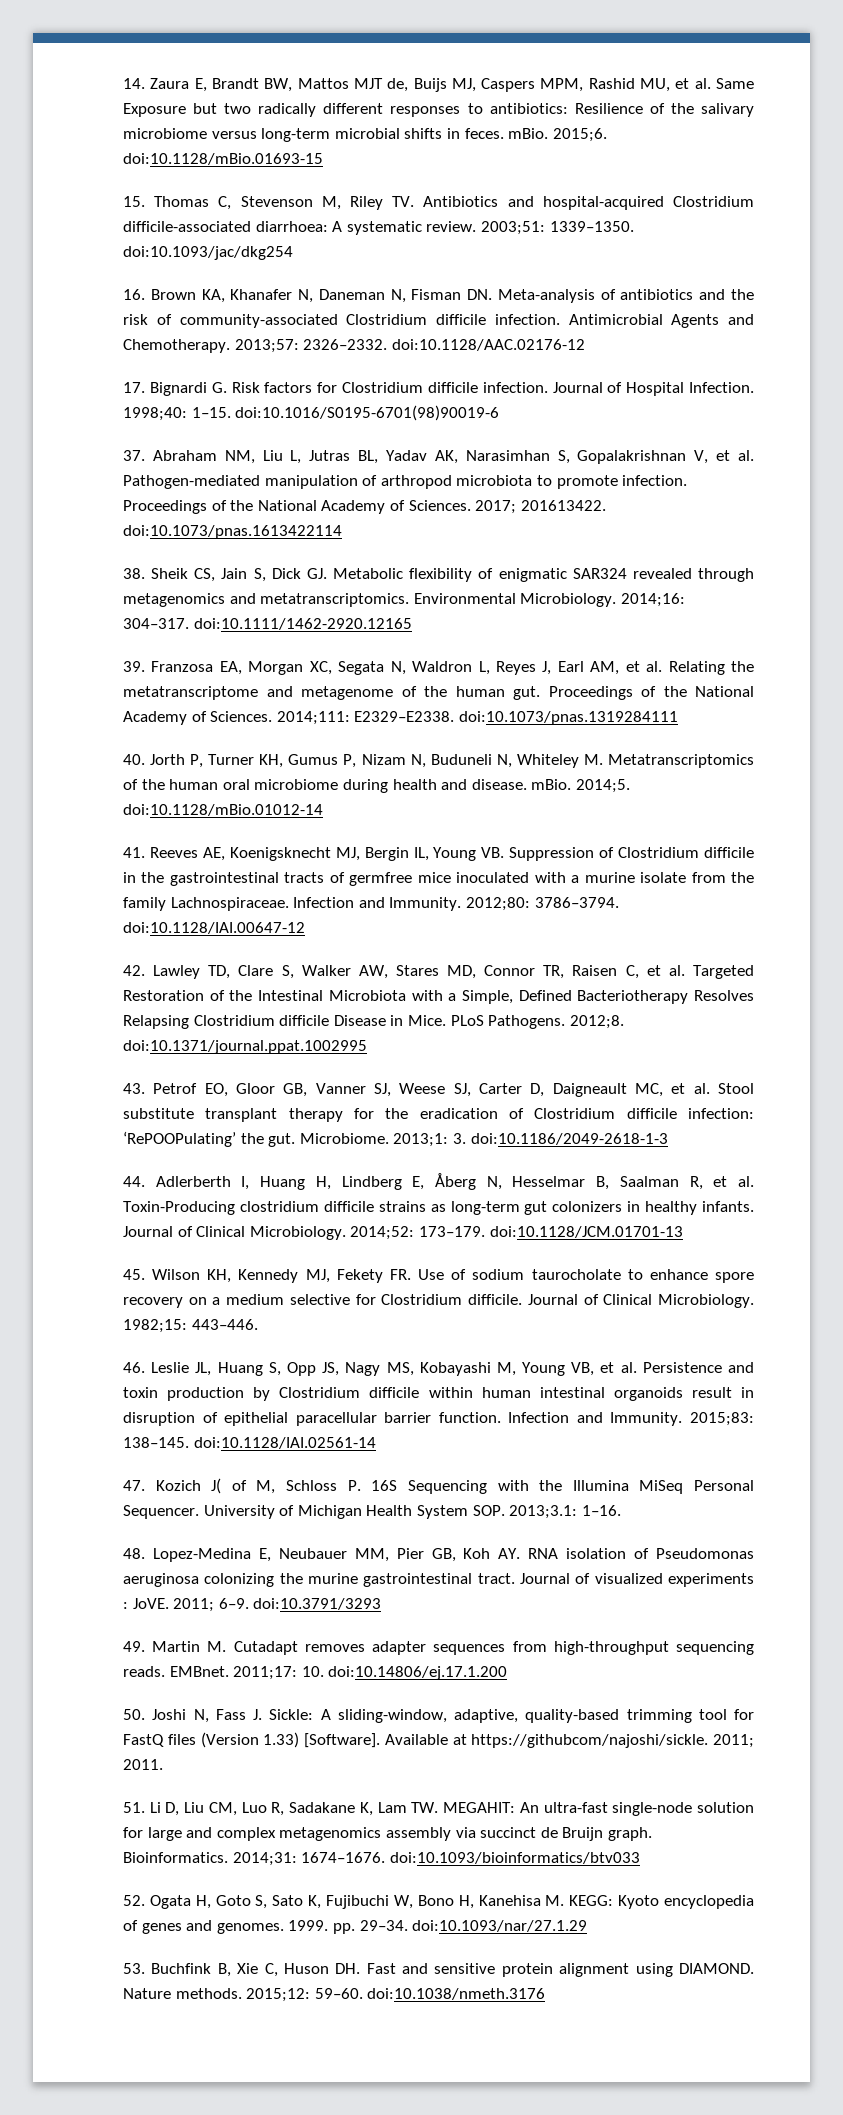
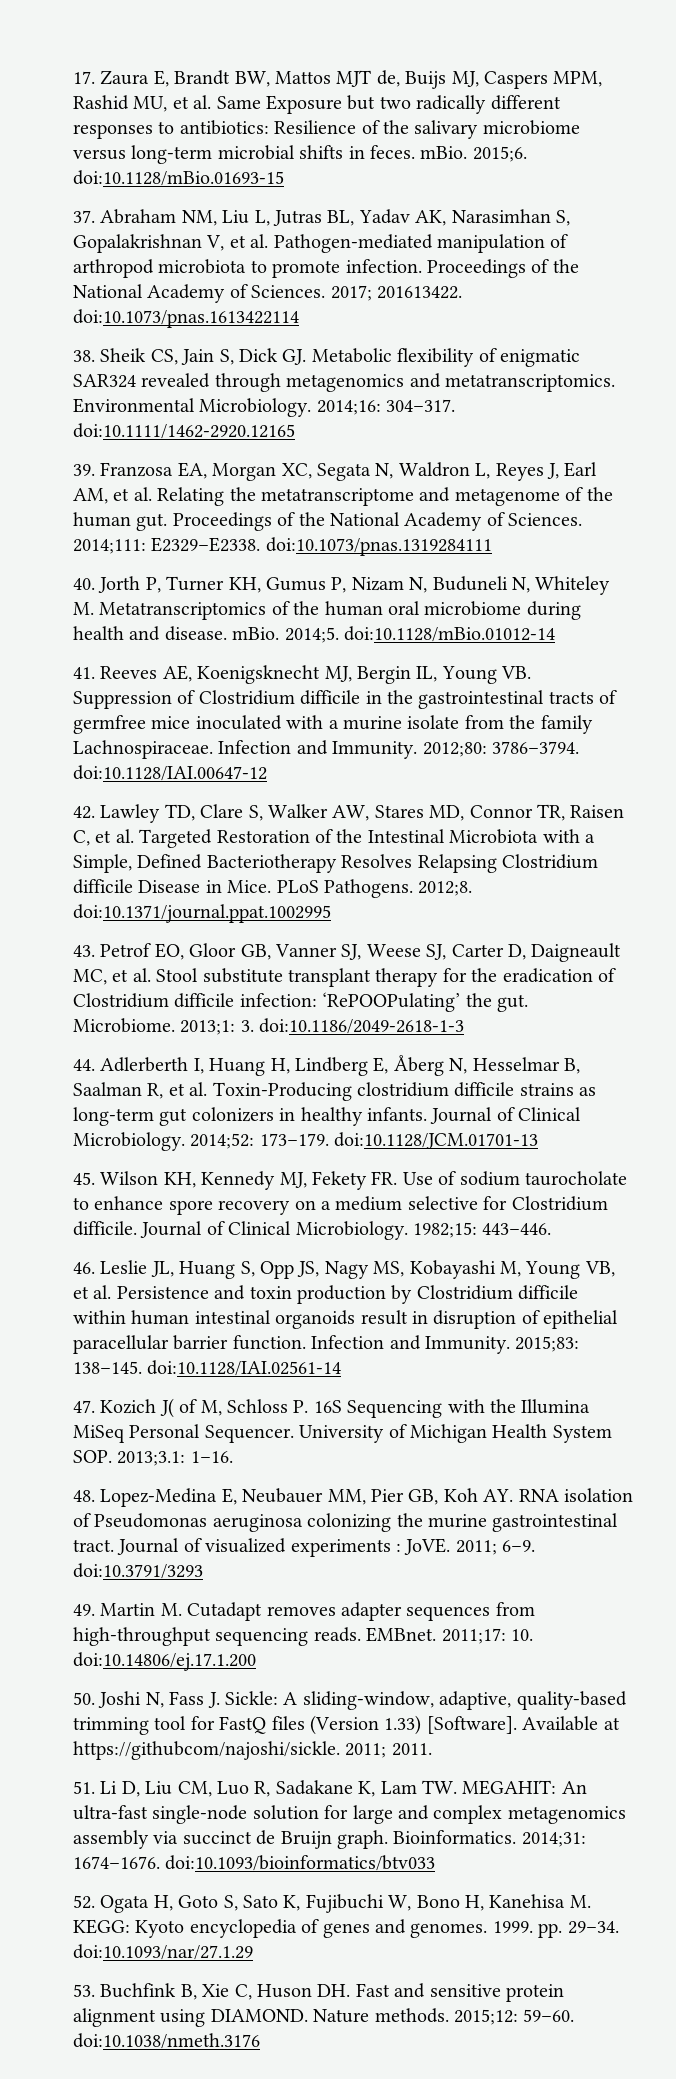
[123,78,145,89] 14. -> [73,71,95,84] 17.
[123,196,754,210] [123,221,634,235] [123,246,293,260] [123,289,754,303] [123,314,754,328] [123,339,585,353] [123,382,754,396] [123,405,500,421] // 15. Thomas C, Stevenson M, Riley TV. Antibiotics and hospital-acquired Clostridium difficile-associated diarrhoea: A systematic review. 2003;51: 1339–1350. doi:10.1093/jac/dkg254 // 16. Brown KA, Khanafer N, Daneman N, Fisman DN. Meta-analysis of antibiotics and the risk of community-associated Clostridium difficile infection. Antimicrobial Agents and Chemotherapy. 2013;57: 2326–2332. doi:10.1128/AAC.02176-12 // 17. Bignardi G. Risk factors for Clostridium difficile infection. Journal of Hospital Infection. 1998;40: 1–15. doi:10.1016/S0195-6701(98)90019-6 -> (284, 178) none

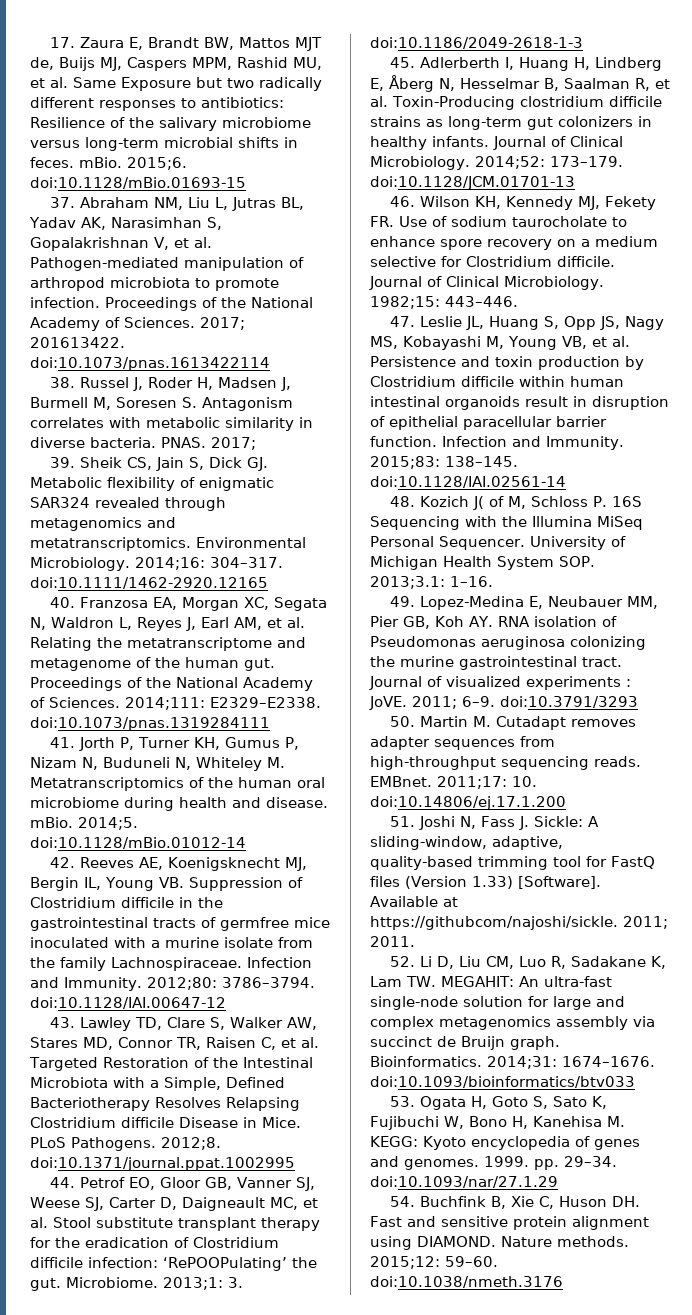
(95, 356) none -> [80,377,292,391] [30,397,293,411] [30,417,313,431] [30,437,256,450] [50,457,76,468] Russel J, Roder H, Madsen J, Burmell M, Soresen S. Antagonism correlates with metabolic similarity in diverse bacteria. PNAS. 2017; // 39.
[73,464,95,476] 39. -> [50,597,76,608] 40.
[73,578,95,590] 40. -> [50,737,76,748] 41.
[73,667,95,679] 41. -> [50,857,76,868] 42.
[73,806,95,819] 42. -> [50,1017,76,1028] 43.
[73,945,95,957] 43. -> [50,1177,76,1188] 44.
[73,1059,95,1071] 44. -> [390,57,416,68] 45.
[73,1172,95,1185] 45. -> [390,196,416,207] 46.
[73,1262,95,1274] 46. -> [390,316,416,327] 47.
[73,1400,95,1413] 47. -> [390,496,416,507] 48.
[73,1490,95,1502] 48. -> [390,596,416,607] 49.
[73,1604,95,1616] 49. -> [390,716,416,727] 50.
[73,1692,95,1705] 50. -> [390,816,416,827] 51.
[73,1781,95,1794] 51. -> [390,956,416,967] 52.
[73,1895,95,1909] 52. -> [390,1096,416,1107] 53.
[73,1984,95,1997] 53. -> [390,1196,416,1207] 54.

